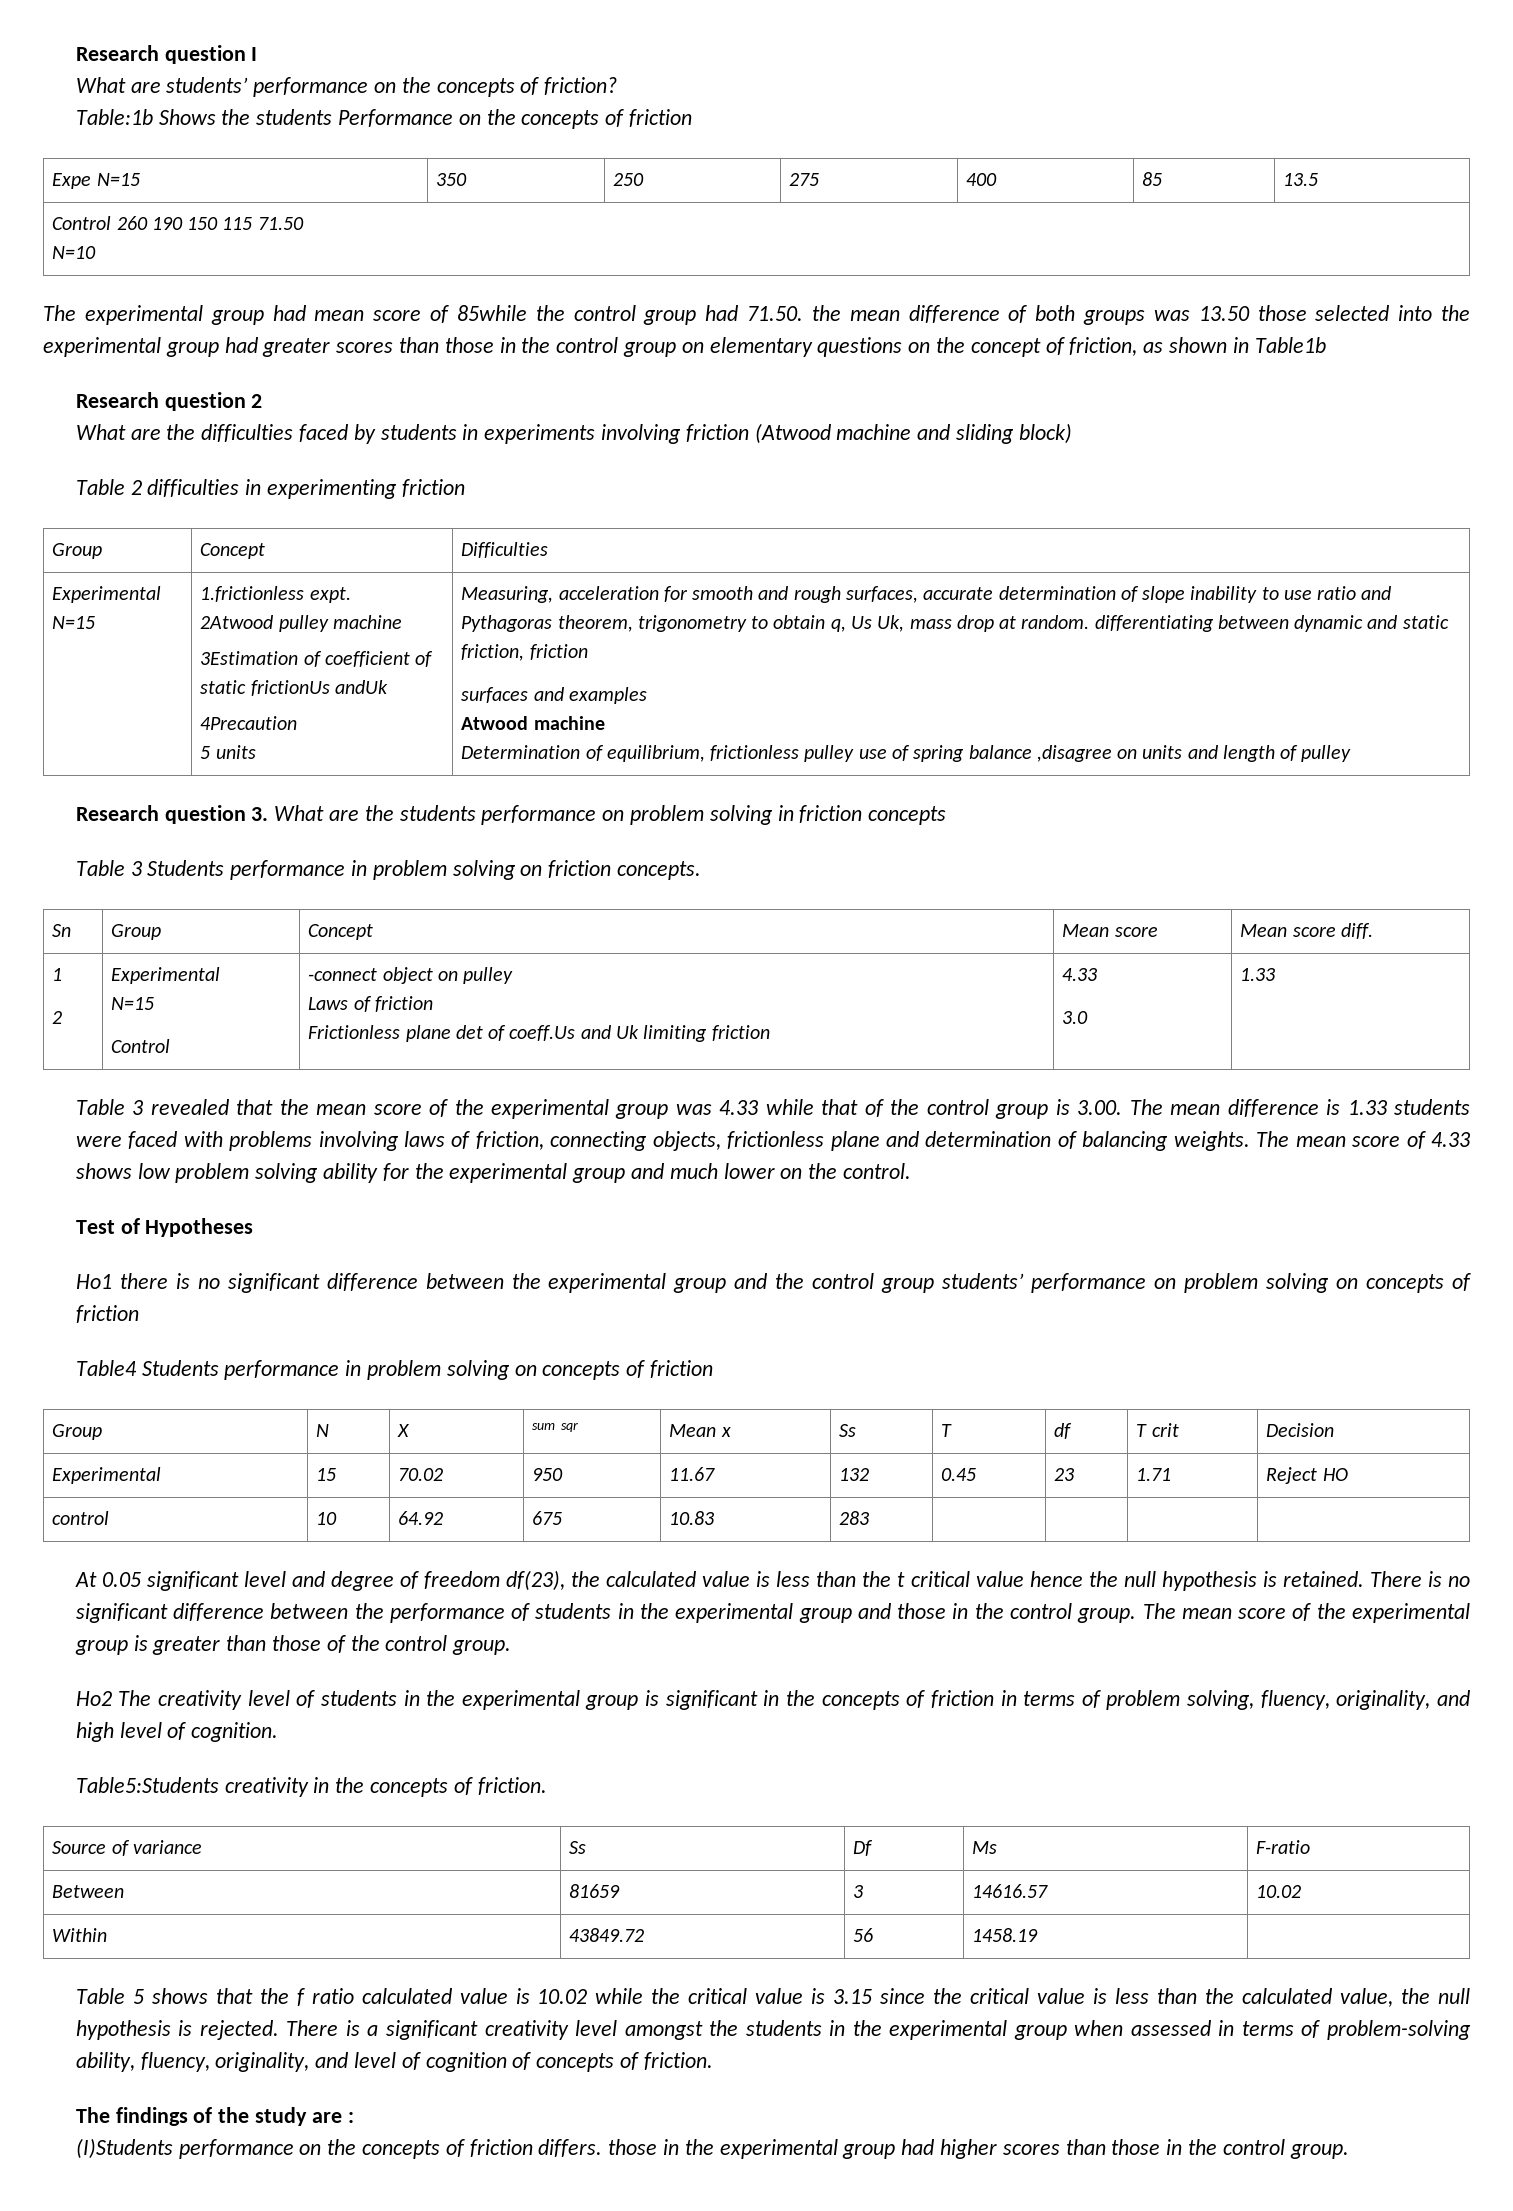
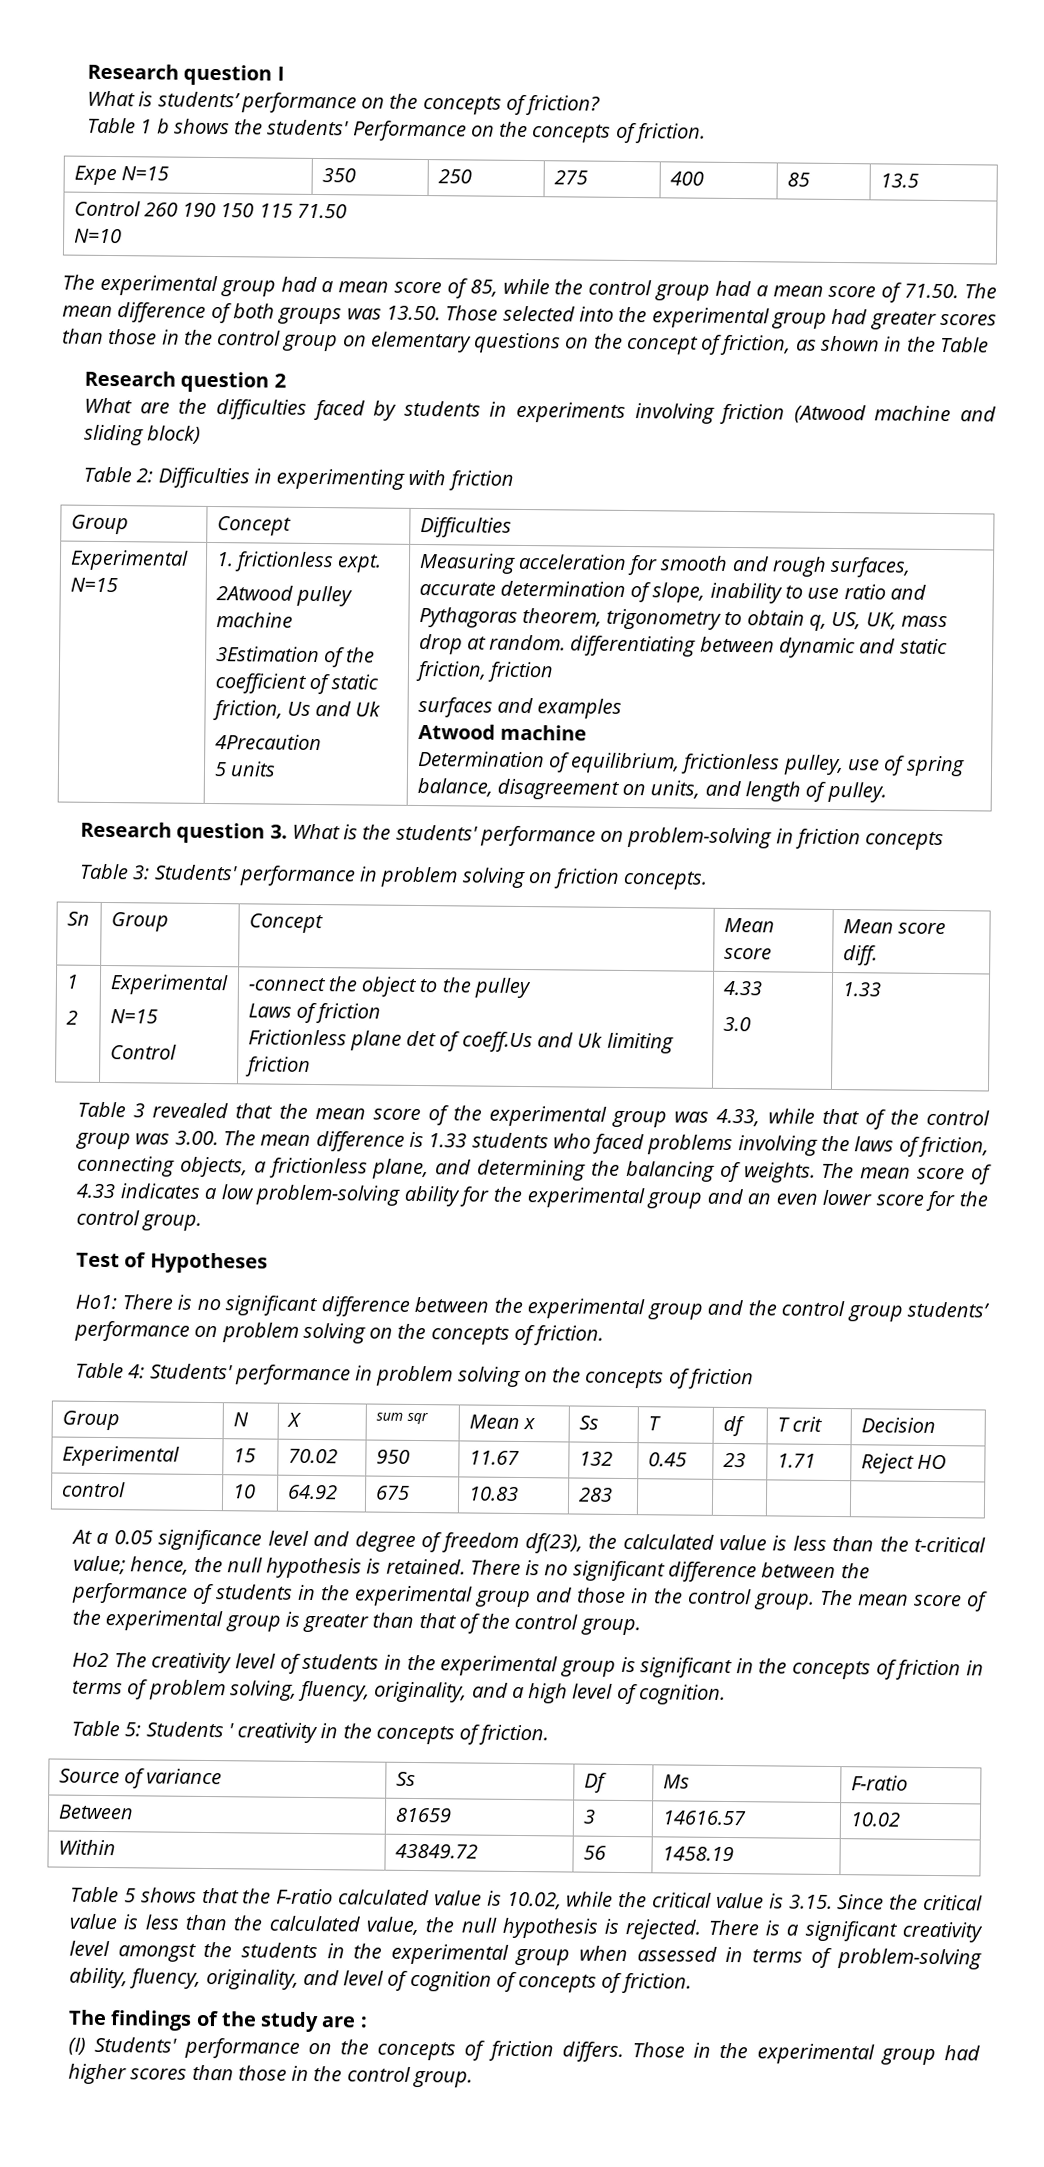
[130,82,161,93] are -> [138,91,154,107] is
[75,109,333,125] Table:1b Shows the students -> [87,117,350,136] Table 1 b shows the students'
[628,109,692,127] friction -> [634,123,706,144] friction.
[314,305,527,323] mean score of 85while -> [321,278,550,299] a mean score of 85, while
[747,305,841,321] 71.50. the -> [755,282,998,303] a mean score of 71.50. The
[1198,305,1307,321] 13.50 those -> [386,305,499,321] 13.50. Those
[1254,337,1326,353] Table1b -> [906,336,989,353] the Table
[130,479,240,497] 2 difficulties -> [136,467,250,489] 2: Difficulties
(397, 489) none -> [408,469,447,486] with
[200,586,305,602] 1.frictionless -> [215,551,334,573] 1. frictionless
(322, 659) none -> [346,647,376,663] the
[250,680,388,696] frictionUs andUk -> [211,700,382,721] friction, Us and Uk
[461,586,554,603] Measuring, -> [418,552,516,574] Measuring
[1142,586,1186,603] slope -> [652,582,706,603] slope,
[850,615,905,632] Us Uk, -> [831,611,897,630] US, UK,
[804,745,855,762] pulley -> [782,754,844,776] pulley,
[968,745,1183,762] balance ,disagree on units -> [416,777,701,800] balance, disagreement on units,
[1301,745,1352,762] pulley -> [826,781,887,803] pulley.
[328,805,773,825] are the students performance on problem solving -> [343,824,773,849] is the students' performance on problem-solving
[130,860,225,876] 3 Students -> [132,864,238,881] 3: Students'
[382,967,458,984] object on -> [327,976,472,997] the object to the
[719,1100,759,1115] 4.33 -> [716,1108,761,1127] 4.33,
[1055,1099,1070,1115] is -> [135,1133,171,1145] was
[75,1131,223,1149] were faced with -> [552,1133,645,1155] who faced
(399, 1141) none -> [821,1135,851,1152] the
[727,1131,1169,1151] frictionless plane and determination of balancing -> [253,1157,741,1183] a frictionless plane, and determining the balancing of
[75,1163,319,1183] shows low problem solving -> [119,1183,402,1206] indicates a low problem-solving
[669,1163,912,1179] much lower on the control. -> [747,1189,989,1212] [76,1209,203,1231] an even lower score for the control group.
[75,1273,168,1289] Ho1 there -> [75,1294,173,1310] Ho1: There
[1366,1273,1471,1293] [75,1305,139,1323] [75,1360,537,1380] concepts of friction // Table4 Students performance in problem solving on -> [397,1323,605,1346] [75,1362,582,1387] the concepts of friction. // Table 4: Students' performance in problem solving on the
[101,1571,239,1591] 0.05 significant -> [96,1529,263,1551] a 0.05 significance
[897,1571,1083,1587] t critical value hence -> [913,1536,986,1553] [73,1555,190,1575] t-critical value; hence,
[271,1635,321,1651] those -> [418,1613,457,1629] that
(1471, 1698) none -> [511,1686,524,1699] a
[75,1777,219,1793] Table5:Students -> [71,1720,234,1738] Table 5: Students '
[296,1988,588,2006] f ratio calculated value is 10.02 -> [276,1888,562,1910] F-ratio calculated value is 10.02,
[833,1988,926,2004] 3.15 since -> [788,1894,885,1910] 3.15. Since
[75,2138,173,2159] (I)Students -> [68,2036,178,2055] (I) Students'
[608,2139,658,2155] those -> [631,2042,685,2058] Those

